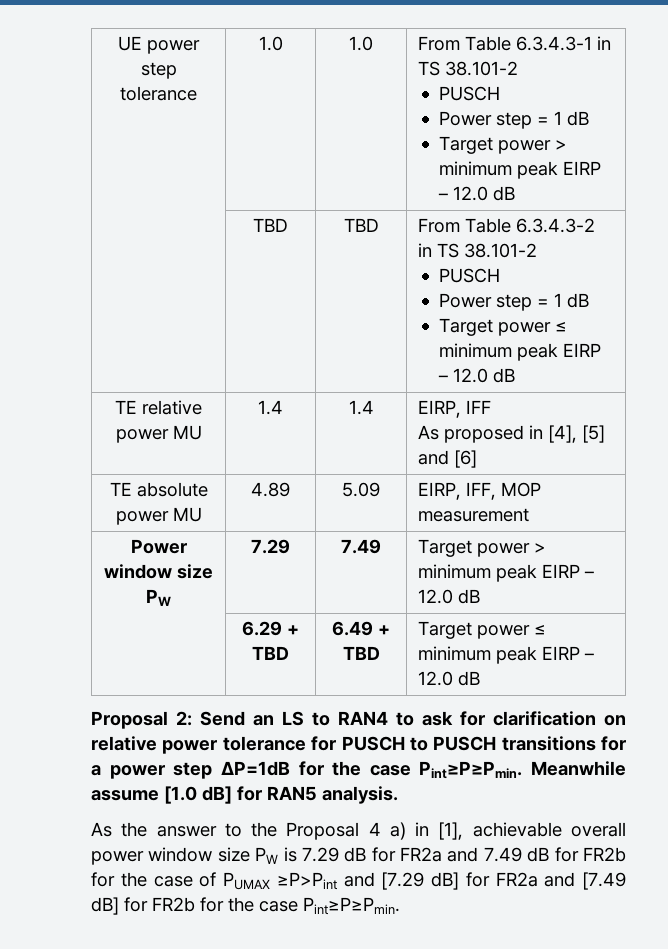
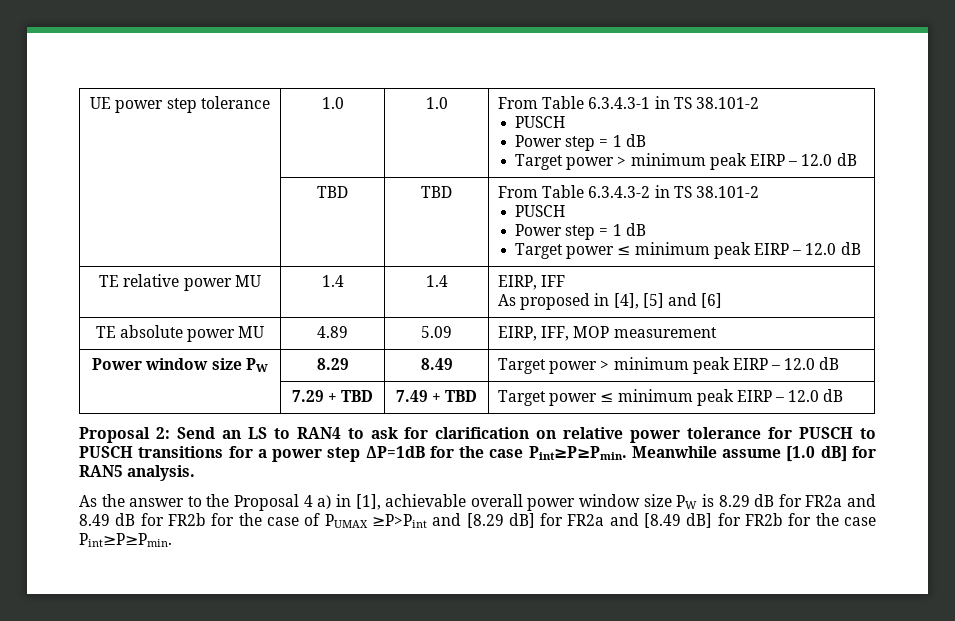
[251,539,290,554] [341,539,381,554] [418,539,547,557] [418,564,595,582] [418,589,481,604] [242,621,299,636] [252,646,289,660] [332,621,373,636] 7.29 | 7.49 | Target power > minimum peak EIRP – 12.0 dB // | 6.29 + TBD | 6.49 -> [316,358,349,370] [420,358,453,370] [497,357,840,374] [291,390,374,402] [395,390,428,402] 8.29 | 8.49 | Target power > minimum peak EIRP – 12.0 dB // | 7.29 + TBD | 7.49
[301,847,339,862] 7.29 -> [718,495,750,507] 8.29
[483,847,522,862] 7.49 -> [79,514,110,526] 8.49
[381,872,425,890] [7.29 -> [466,513,504,528] [8.29
[582,872,626,890] [7.49 -> [644,513,682,528] [8.49

